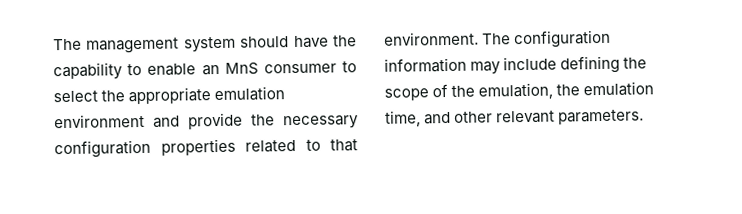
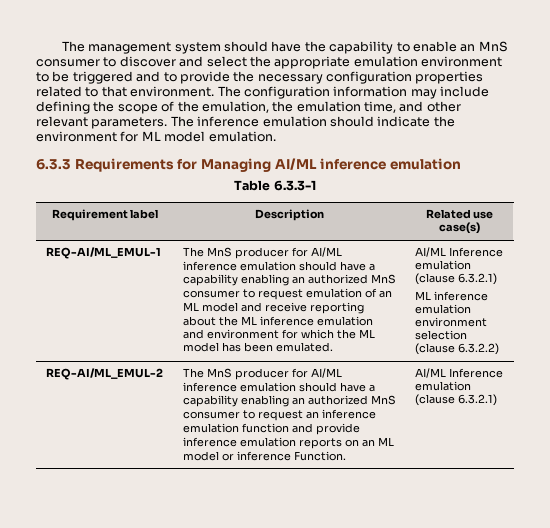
(357, 67) none -> [119,56,204,67] discover and
[153,115,180,128] and -> [36,71,177,84] to be triggered and to
(645, 117) none -> [170,116,455,127] [36,131,276,142] [36,158,461,172] [234,180,316,191] [51,209,159,221] [255,209,324,221] [425,209,494,219] [439,222,480,234] [45,247,161,259] [182,247,342,259] [182,261,375,271] [182,274,396,286] [182,288,392,300] [182,302,364,314] [182,316,373,326] [182,329,375,339] [182,342,333,352] [414,247,503,257] [414,260,471,270] [414,273,497,285] [414,291,488,301] [414,304,471,314] [414,317,487,327] [414,330,467,340] [414,343,499,355] [45,368,163,380] [182,368,342,380] [182,382,375,392] [182,395,396,407] [182,409,376,421] [182,423,360,435] [182,437,394,449] [182,451,346,461] [414,368,503,378] [414,381,471,391] [414,394,497,406] The inference emulation should indicate the environment for ML model emulation. // 6.3.3 Requirements for Managing AI/ML inference emulation // Table 6.3.3-1 // Requirement label | Description | Related use case(s) // REQ-AI/ML_EMUL-1 | The MnS producer for AI/ML inference emulation should have a capability enabling an authorized MnS consumer to request emulation of an ML model and receive reporting about the ML inference emulation and environment for which the ML model has been emulated. | AI/ML Inference emulation (clause 6.3.2.1) // ML inference emulation environment selection (clause 6.3.2.2) // REQ-AI/ML_EMUL-2 | The MnS producer for AI/ML inference emulation should have a capability enabling an authorized MnS consumer to request an inference emulation function and provide inference emulation reports on an ML model or inference Function. | AI/ML Inference emulation (clause 6.3.2.1)

